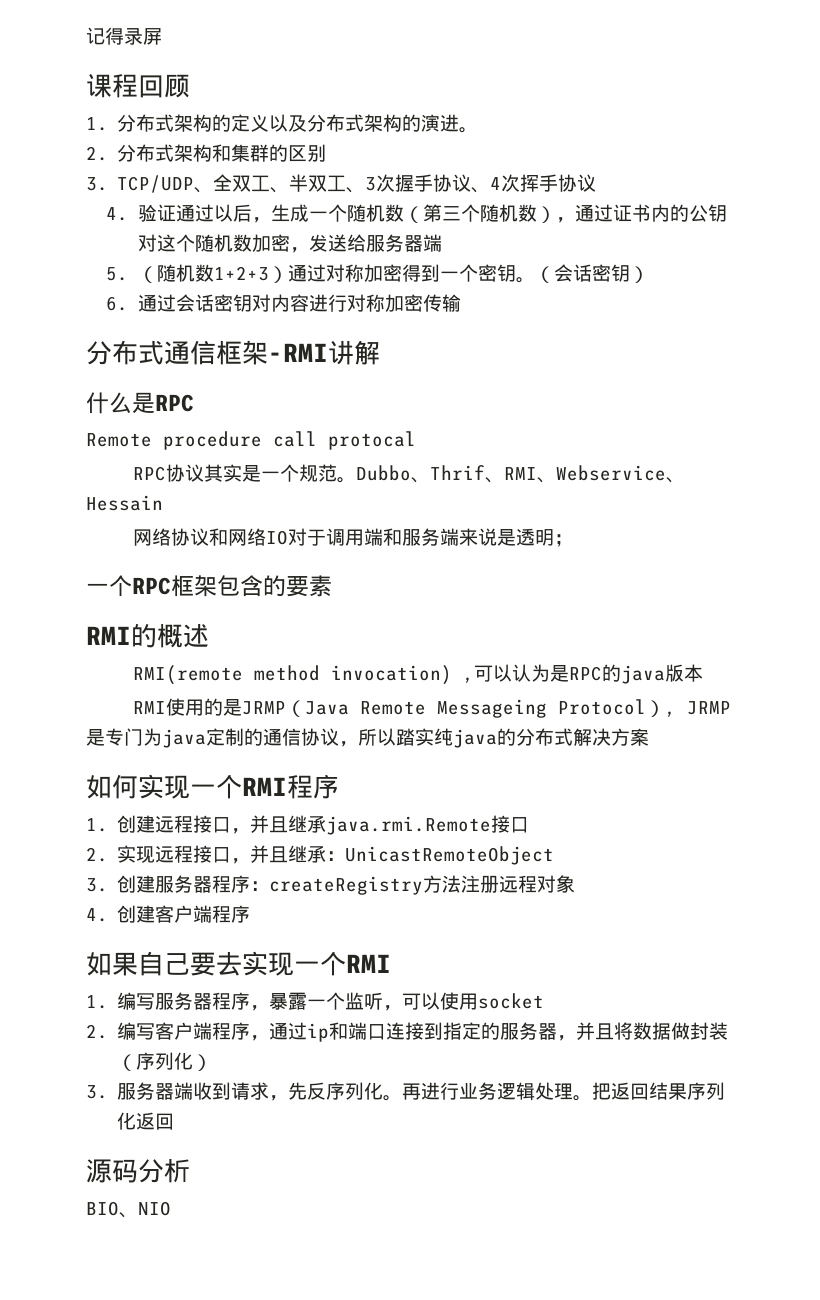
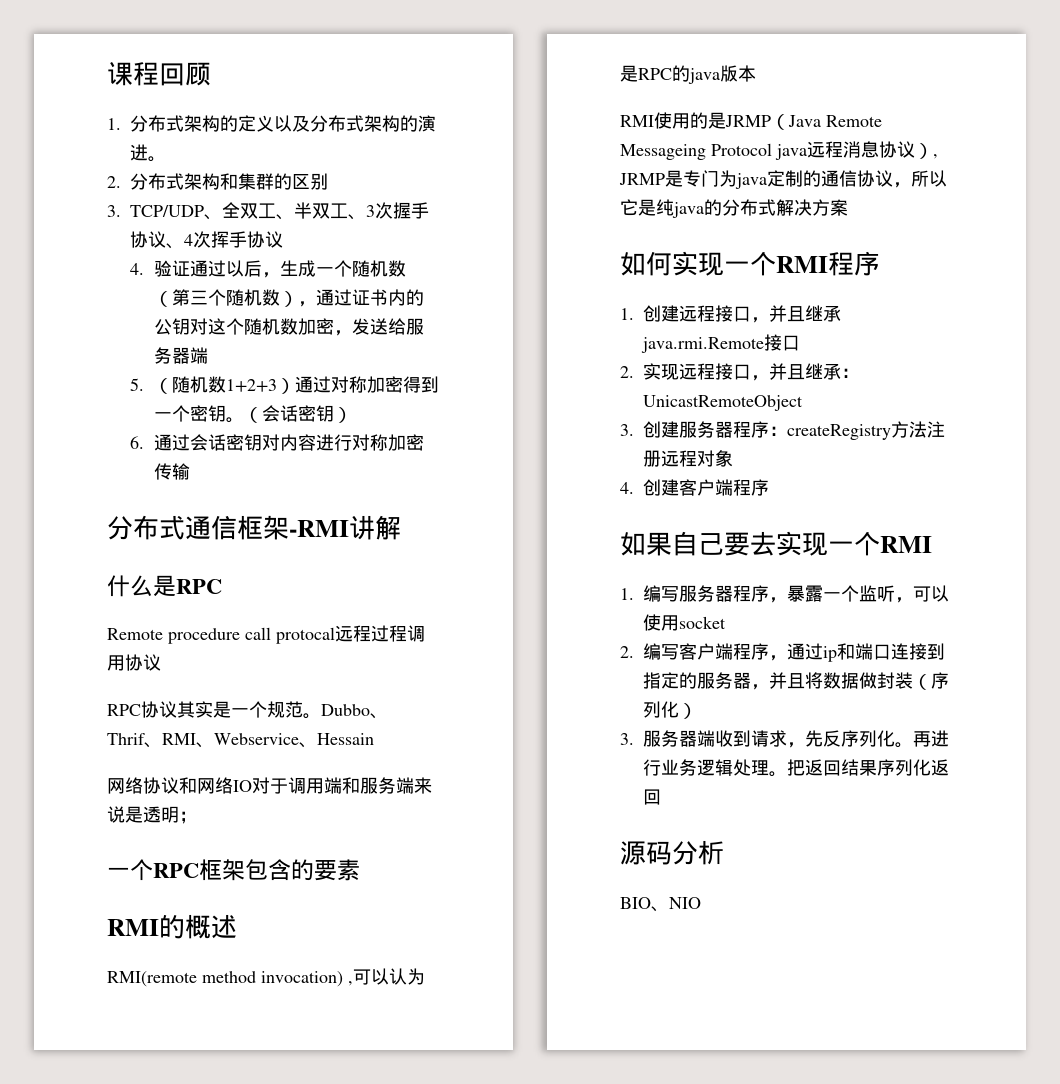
[86,27,162,45] 记得录屏 // -> (107, 73) none
(416, 440) none -> [335,625,425,642] [107,654,161,671] 远程过程调用协议
(647, 707) none -> [775,141,915,160] java远程消息协议
[396,728,434,746] 踏实 -> [620,199,656,216] 它是

